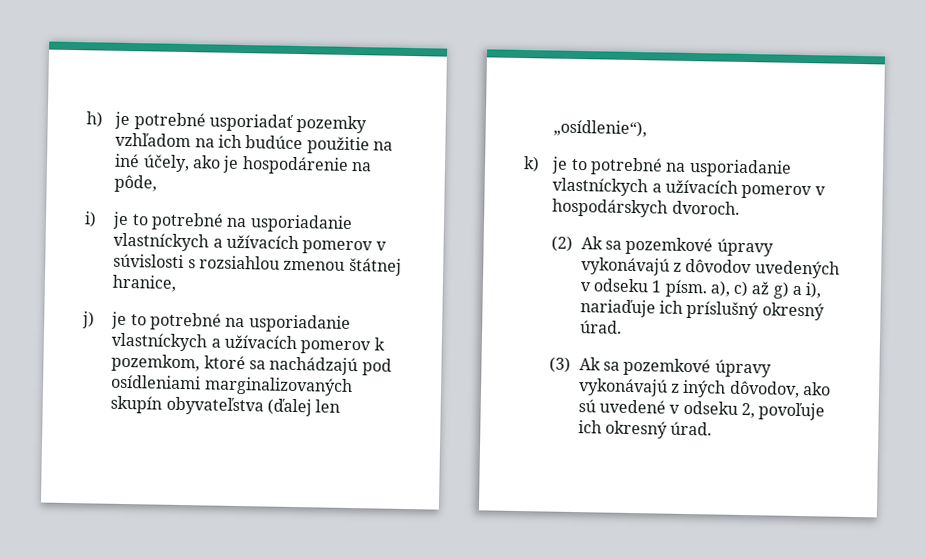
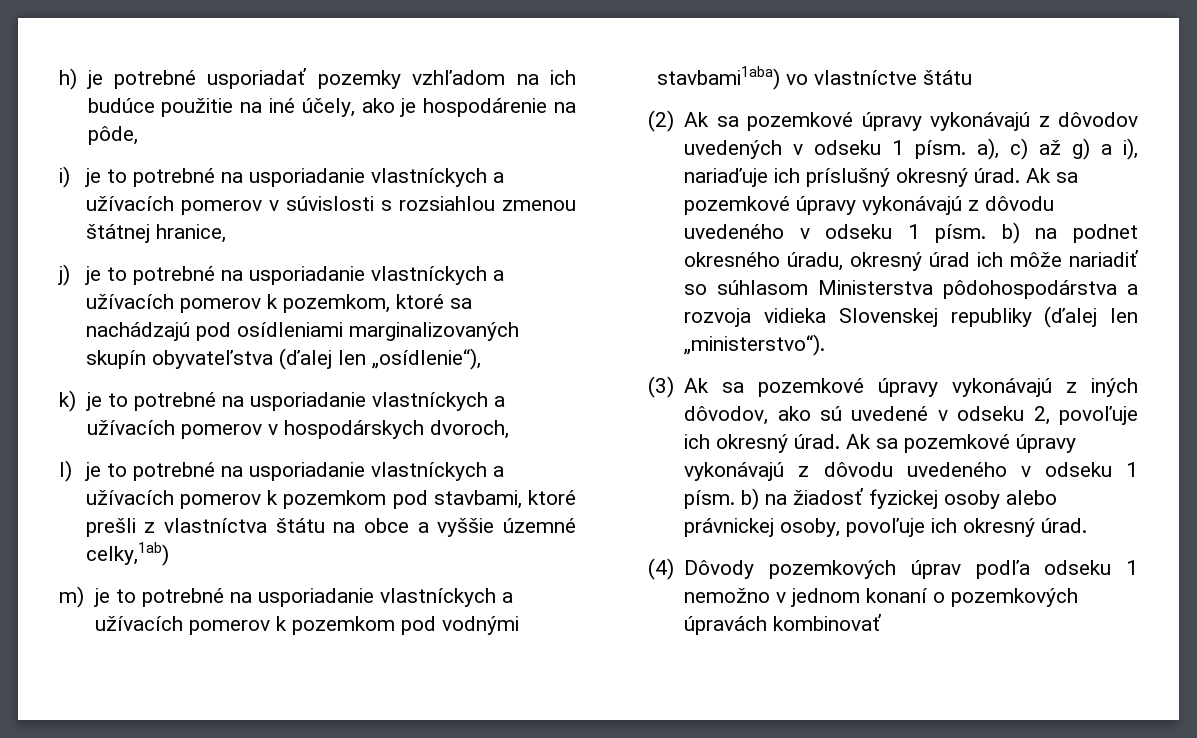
[671,200,740,215] dvoroch. -> [429,420,509,439] [59,460,504,482] [85,490,576,509] [85,518,576,537] [85,542,169,566] [59,586,513,608] [94,616,519,635] [656,66,972,90] dvoroch, // l) je to potrebné na usporiadanie vlastníckych a užívacích pomerov k pozemkom pod stavbami, ktoré prešli z vlastníctva štátu na obce a vyššie územné celky,1ab) // m) je to potrebné na usporiadanie vlastníckych a užívacích pomerov k pozemkom pod vodnými stavbami1aba) vo vlastníctve štátu
(622, 327) none -> [1026,168,1079,183] [684,196,1055,215] [684,222,1138,244] [684,250,1138,271] [684,280,1138,299] [684,306,1138,328] [684,334,826,356] Ak sa pozemkové úpravy vykonávajú z dôvodu uvedeného v odseku 1 písm. b) na podnet okresného úradu, okresný úrad ich môže nariadiť so súhlasom Ministerstva pôdohospodárstva a rozvoja vidieka Slovenskej republiky (ďalej len „ministerstvo“).
(713, 428) none -> [846,434,1077,453] [684,462,1138,481] [684,488,1058,510] [684,518,1088,537] [647,558,1138,580] [684,588,1079,607] [684,614,882,635] Ak sa pozemkové úpravy vykonávajú z dôvodu uvedeného v odseku 1 písm. b) na žiadosť fyzickej osoby alebo právnickej osoby, povoľuje ich okresný úrad. // (4) Dôvody pozemkových úprav podľa odseku 1 nemožno v jednom konaní o pozemkových úpravách kombinovať

